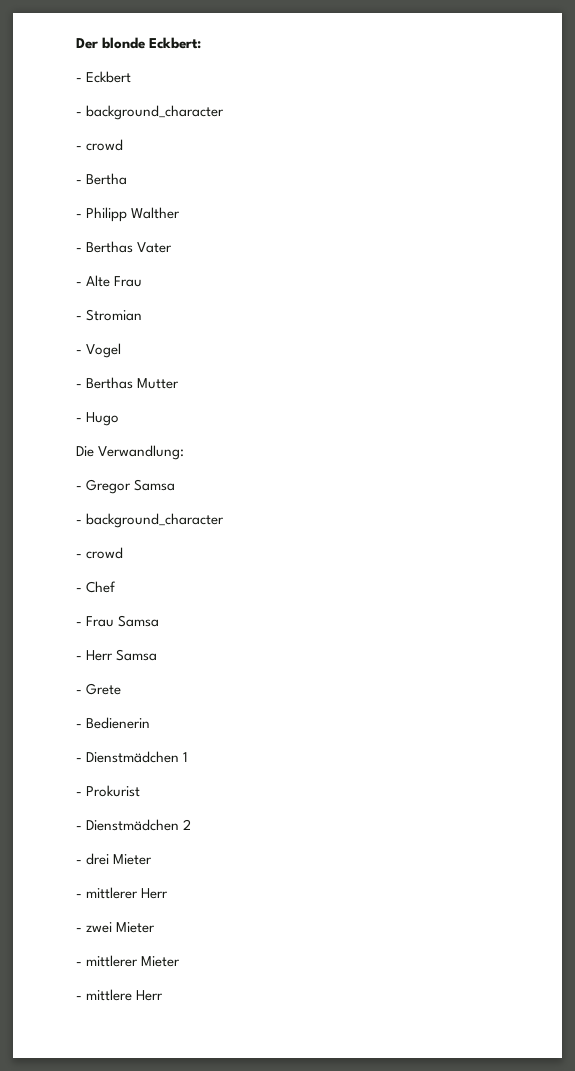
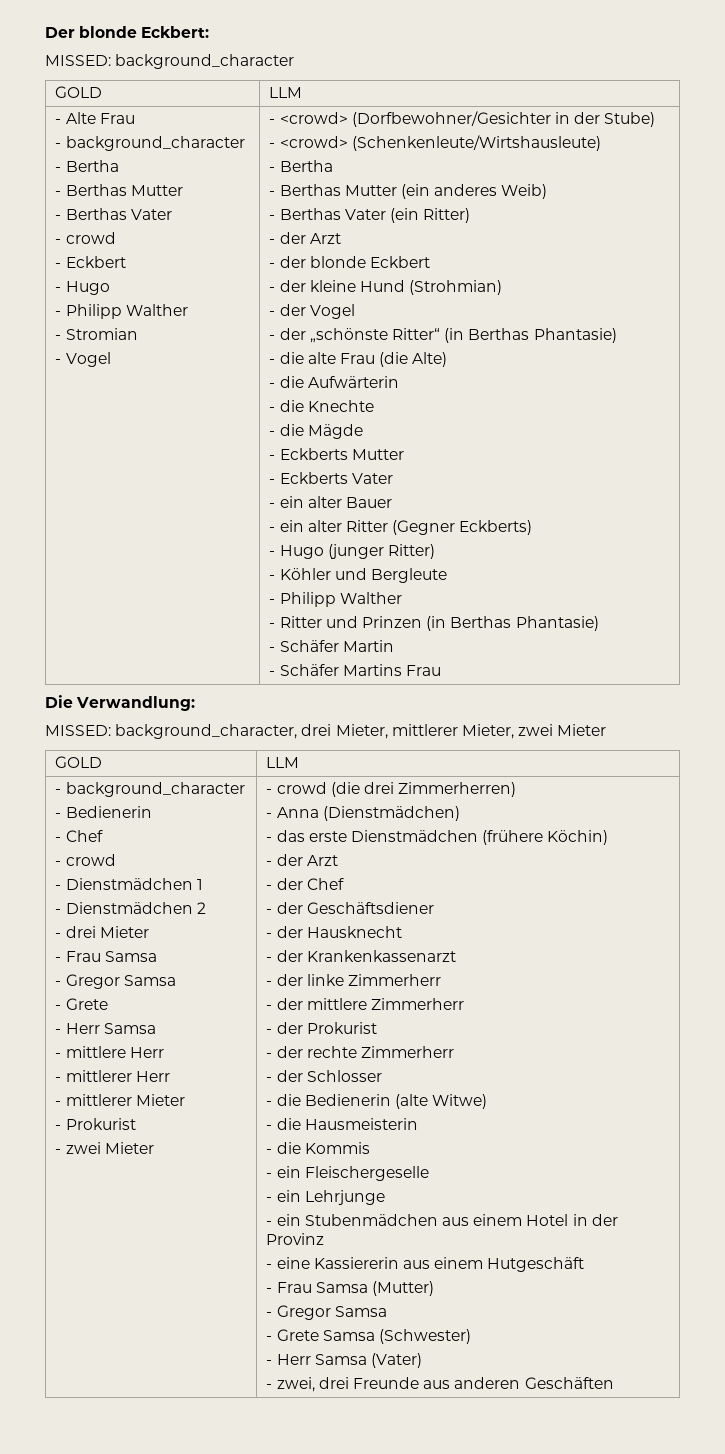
[76,71,132,83] [76,105,225,120] [76,139,124,151] [76,173,128,185] [76,207,181,222] [76,241,173,253] [76,275,143,287] [76,309,143,321] [76,343,122,358] [76,377,180,389] [76,412,120,426] [76,445,185,460] [76,479,176,494] [76,513,225,528] [76,547,124,559] [76,581,117,593] [76,615,160,627] [76,649,158,661] [76,683,122,695] [76,717,151,729] [76,751,189,763] [76,785,141,797] [76,819,192,831] [76,853,153,865] [76,887,169,899] [76,922,156,933] [76,955,181,967] [76,989,164,1001] - Eckbert // - background_character // - crowd // - Bertha // - Philipp Walther // - Berthas Vater // - Alte Frau // - Stromian // - Vogel // - Berthas Mutter // - Hugo // Die Verwandlung: // - Gregor Samsa // - background_character // - crowd // - Chef // - Frau Samsa // - Herr Samsa // - Grete // - Bedienerin // - Dienstmädchen 1 // - Prokurist // - Dienstmädchen 2 // - drei Mieter // - mittlerer Herr // - zwei Mieter // - mittlerer Mieter // - mittlere Herr -> [45,54,295,69] [55,86,103,98] [269,87,303,98] [55,112,135,124] [55,136,245,151] [55,160,119,172] [55,184,183,196] [55,208,172,220] [55,232,116,244] [55,256,126,268] [55,281,110,295] [55,304,188,319] [55,328,138,340] [55,352,111,367] [269,111,656,127] [269,135,601,151] [269,160,333,172] [269,184,548,199] [269,208,471,223] [269,232,341,244] [269,256,430,268] [269,280,503,295] [269,304,355,319] [269,328,617,343] [269,352,448,367] [269,376,399,388] [269,400,374,412] [269,424,363,439] [269,448,404,460] [269,472,393,484] [269,496,392,508] [269,520,533,535] [269,544,435,559] [269,568,447,583] [269,592,402,607] [269,616,599,631] [269,640,394,652] [269,664,441,676] [45,695,196,711] [45,724,607,739] [55,756,103,768] [266,757,300,768] [55,782,245,797] [55,806,152,818] [55,830,103,842] [55,854,116,866] [55,878,203,890] [55,902,206,914] [55,926,149,938] [55,951,157,962] [55,974,176,989] [55,998,108,1010] [55,1023,156,1034] [55,1046,164,1058] [55,1070,170,1082] [55,1094,185,1106] [55,1118,136,1130] [55,1142,154,1154] [266,782,517,797] [266,806,460,821] [266,830,609,845] [266,854,338,866] [266,878,344,890] [266,902,434,914] [266,926,402,938] [266,950,456,962] [266,974,441,986] [266,998,464,1010] [266,1022,377,1034] [266,1046,454,1058] [266,1070,382,1082] [266,1094,488,1109] [266,1118,418,1130] [266,1142,370,1154] [266,1166,429,1181] [266,1190,385,1205] [266,1214,618,1226] [266,1233,325,1245] [266,1257,585,1272] [266,1281,434,1296] [266,1305,387,1320] [266,1329,471,1344] [266,1353,422,1368] [266,1377,614,1392] MISSED: background_character // GOLD | LLM // - Alte Frau // - background_character // - Bertha // - Berthas Mutter // - Berthas Vater // - crowd // - Eckbert // - Hugo // - Philipp Walther // - Stromian // - Vogel | - <crowd> (Dorfbewohner/Gesichter in der Stube) // - <crowd> (Schenkenleute/Wirtshausleute) // - Bertha // - Berthas Mutter (ein anderes Weib) // - Berthas Vater (ein Ritter) // - der Arzt // - der blonde Eckbert // - der kleine Hund (Strohmian) // - der Vogel // - der „schönste Ritter“ (in Berthas Phantasie) // - die alte Frau (die Alte) // - die Aufwärterin // - die Knechte // - die Mägde // - Eckberts Mutter // - Eckberts Vater // - ein alter Bauer // - ein alter Ritter (Gegner Eckberts) // - Hugo (junger Ritter) // - Köhler und Bergleute // - Philipp Walther // - Ritter und Prinzen (in Berthas Phantasie) // - Schäfer Martin // - Schäfer Martins Frau // Die Verwandlung: // MISSED: background_character, drei Mieter, mittlerer Mieter, zwei Mieter // GOLD | LLM // - background_character // - Bedienerin // - Chef // - crowd // - Dienstmädchen 1 // - Dienstmädchen 2 // - drei Mieter // - Frau Samsa // - Gregor Samsa // - Grete // - Herr Samsa // - mittlere Herr // - mittlerer Herr // - mittlerer Mieter // - Prokurist // - zwei Mieter | - crowd (die drei Zimmerherren) // - Anna (Dienstmädchen) // - das erste Dienstmädchen (frühere Köchin) // - der Arzt // - der Chef // - der Geschäftsdiener // - der Hausknecht // - der Krankenkassenarzt // - der linke Zimmerherr // - der mittlere Zimmerherr // - der Prokurist // - der rechte Zimmerherr // - der Schlosser // - die Bedienerin (alte Witwe) // - die Hausmeisterin // - die Kommis // - ein Fleischergeselle // - ein Lehrjunge // - ein Stubenmädchen aus einem Hotel in der Provinz // - eine Kassiererin aus einem Hutgeschäft // - Frau Samsa (Mutter) // - Gregor Samsa // - Grete Samsa (Schwester) // - Herr Samsa (Vater) // - zwei, drei Freunde aus anderen Geschäften

